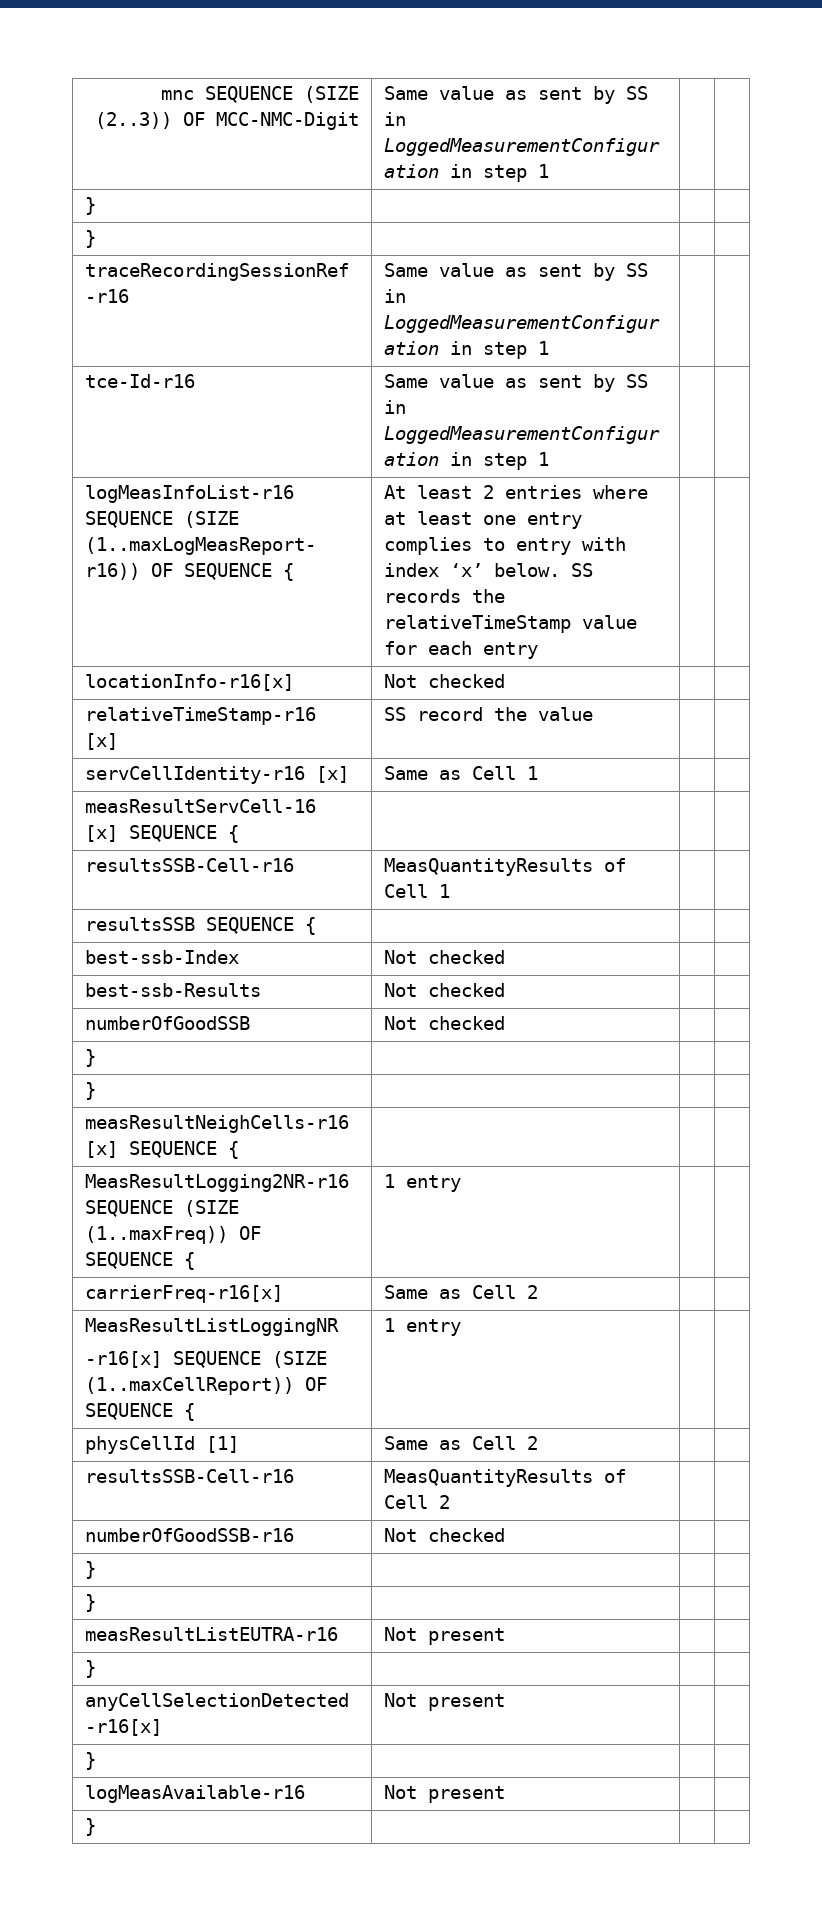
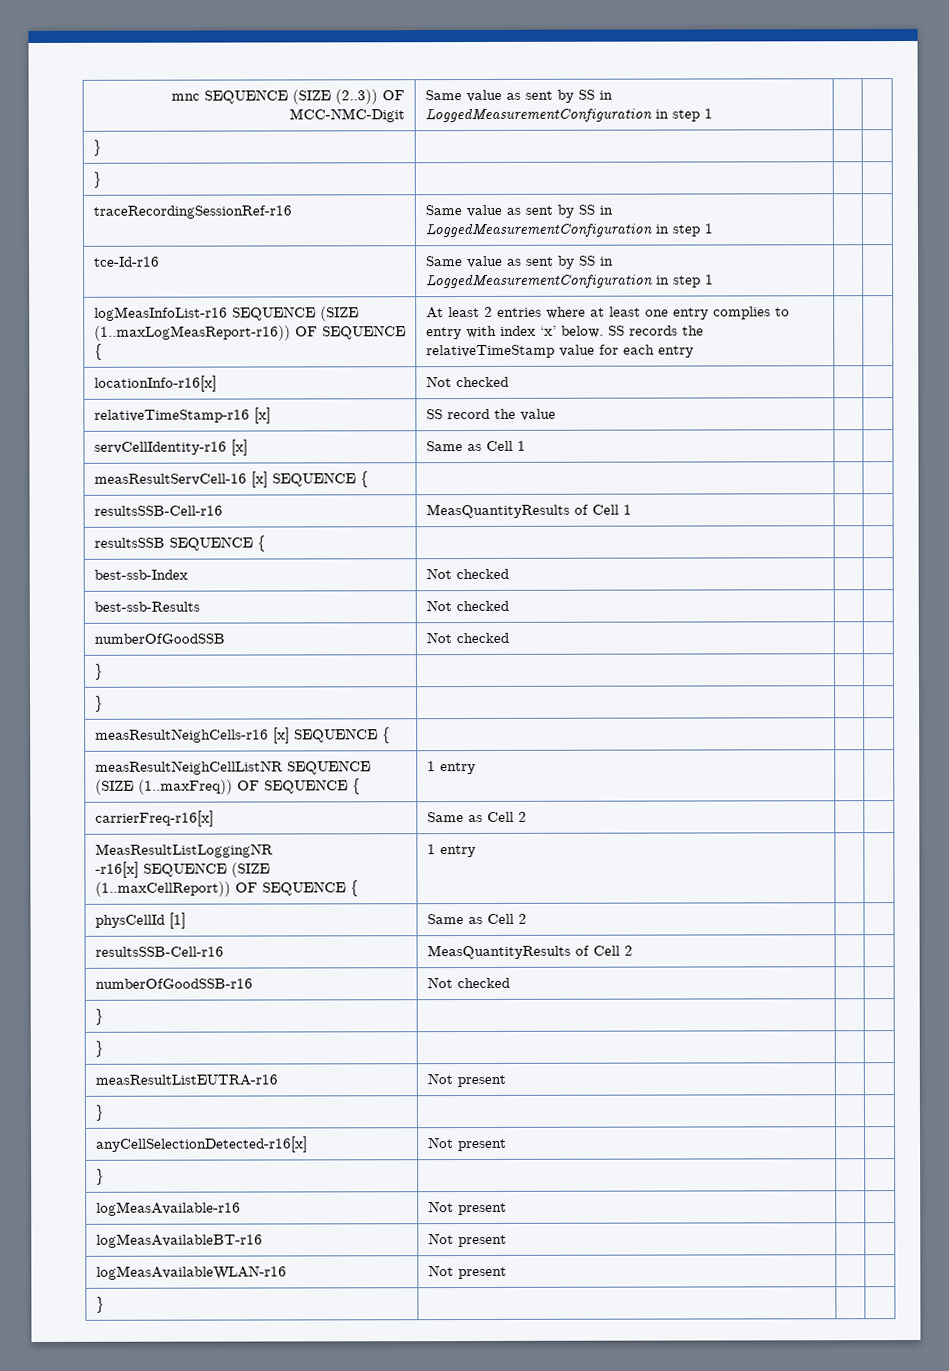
[84,1174,349,1192] MeasResultLogging2NR-r16 -> [94,760,283,775] measResultNeighCellListNR
(505, 1794) none -> [95,1233,263,1248] [427,1233,507,1248] [95,1265,287,1280] [427,1265,507,1280] // logMeasAvailableBT-r16 | Not present | | // logMeasAvailableWLAN-r16 | Not present | |

